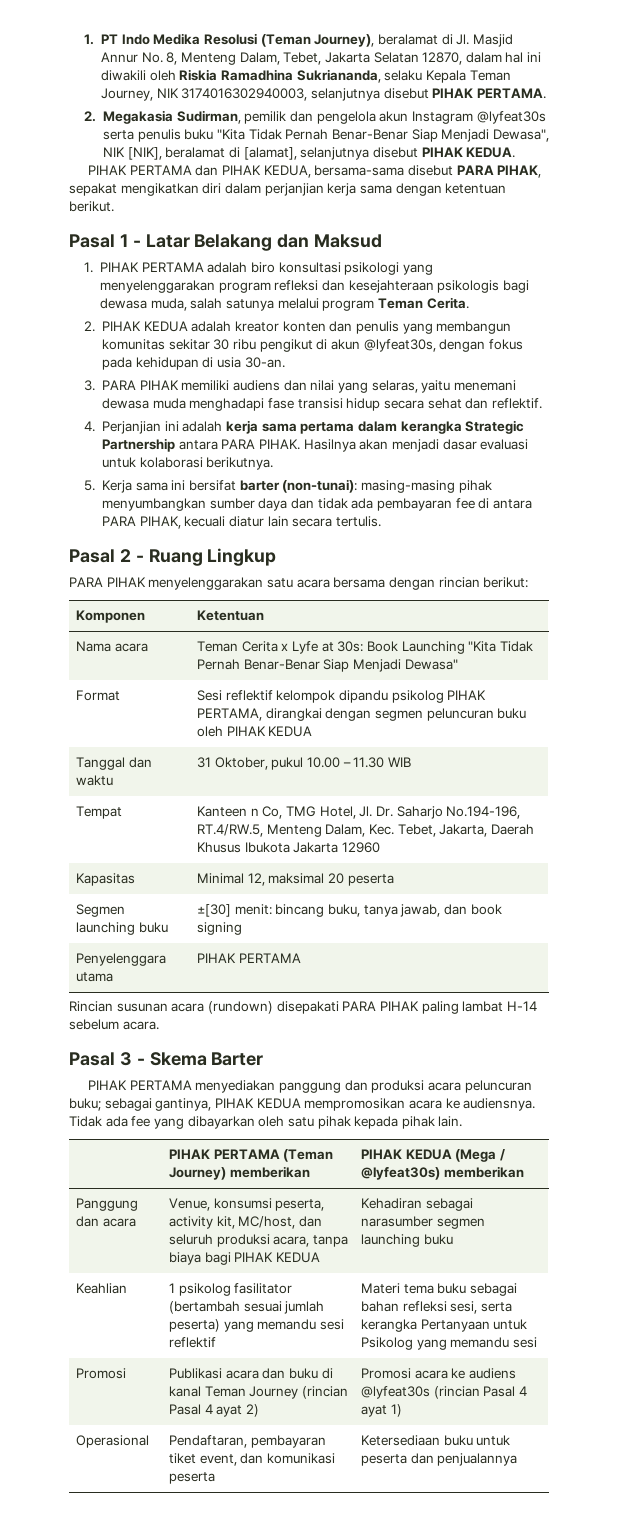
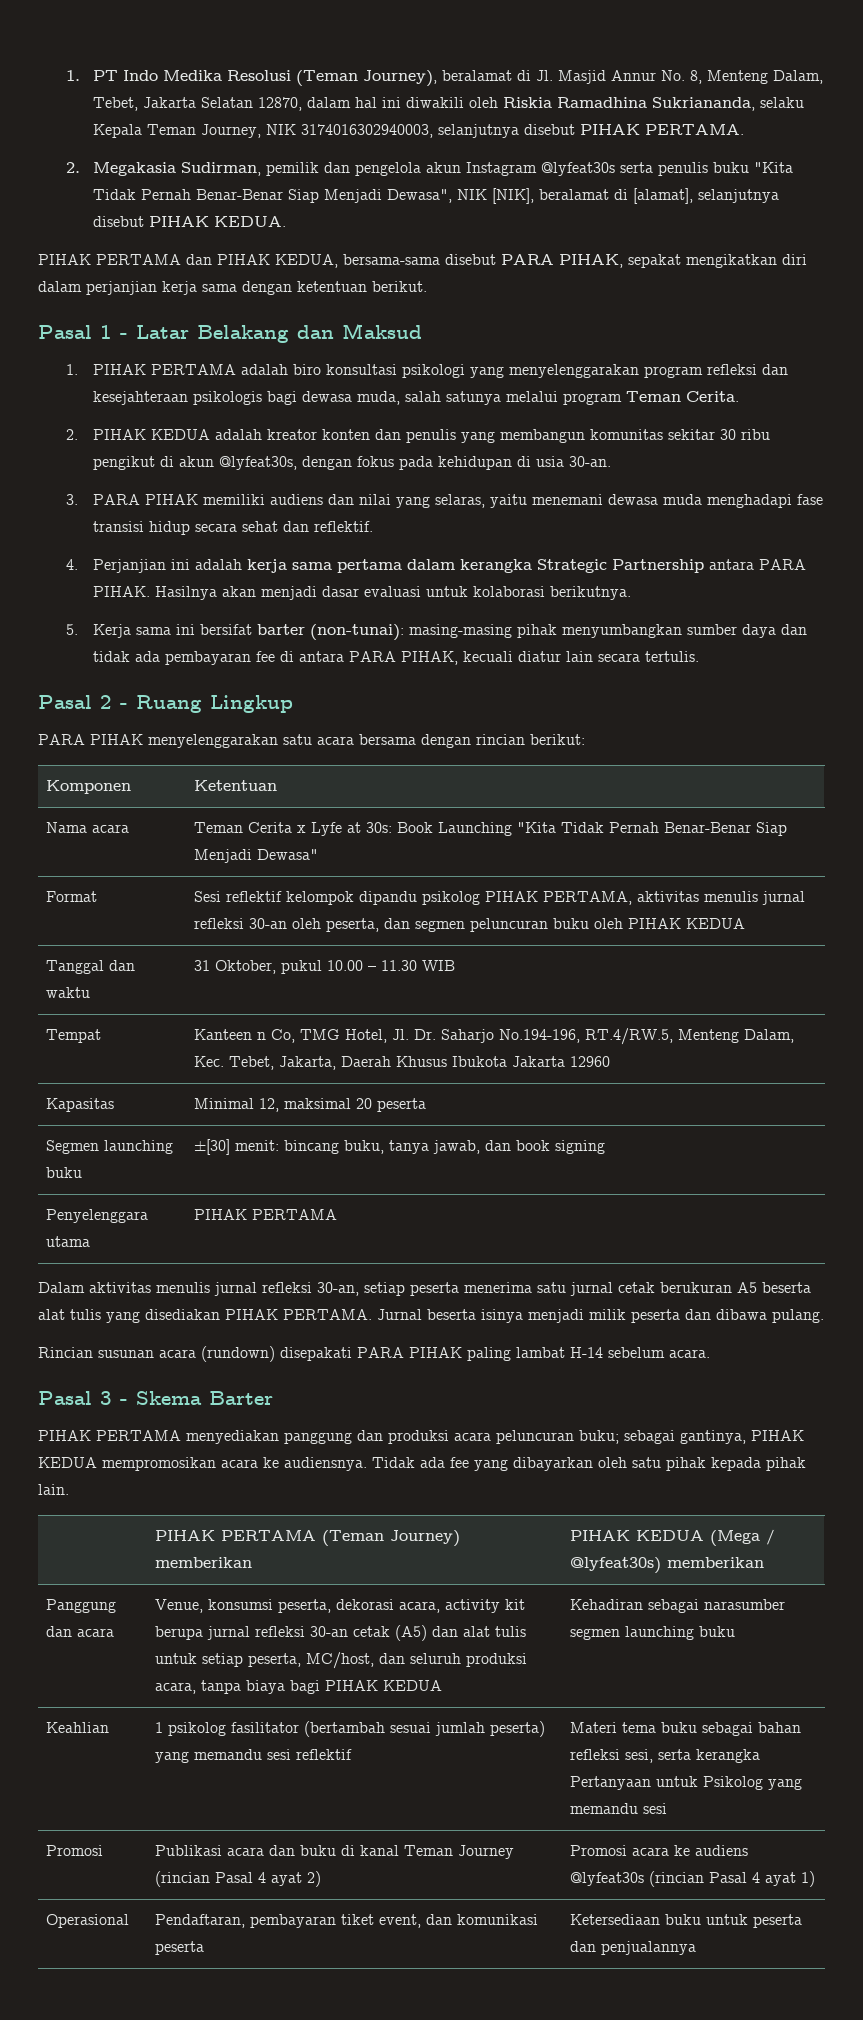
[265,708,372,721] dirangkai dengan -> [636,891,805,905] [193,918,410,932] aktivitas menulis jurnal refleksi 30-an oleh peserta, dan
(301, 958) none -> [38,1282,811,1296] [38,1309,824,1323] // Dalam aktivitas menulis jurnal refleksi 30-an, setiap peserta menerima satu jurnal cetak berukuran A5 beserta alat tulis yang disediakan PIHAK PERTAMA. Jurnal beserta isinya menjadi milik peserta dan dibawa pulang.
[168,1216,235,1229] activity kit, -> [335,1599,525,1613] [154,1625,526,1641] [154,1653,301,1667] dekorasi acara, activity kit berupa jurnal refleksi 30-an cetak (A5) dan alat tulis untuk setiap peserta,

